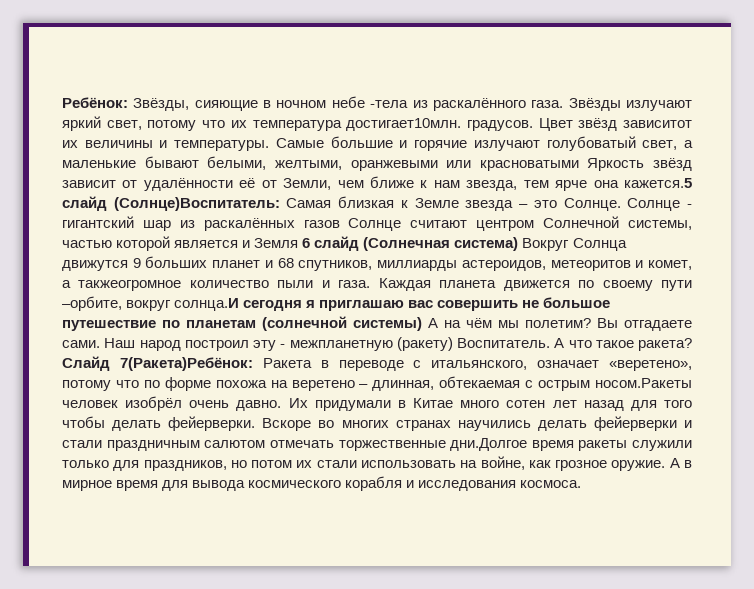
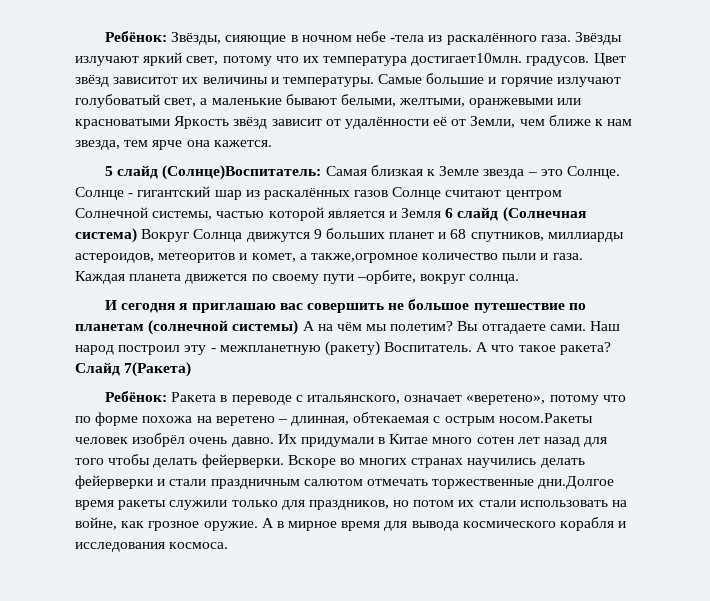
[624,178,693,188] кажется.5 -> [213,140,272,147] [105,166,114,176] кажется. // 5
[78,280,182,291] такжеогромное -> [310,253,418,263] также,огромное
[174,298,240,311] солнца.И -> [469,274,520,284] [105,300,118,310] солнца. // И
[119,357,253,371] 7(Ракета)Ребёнок: -> [124,362,192,377] [105,391,168,402] 7(Ракета) // Ребёнок:

